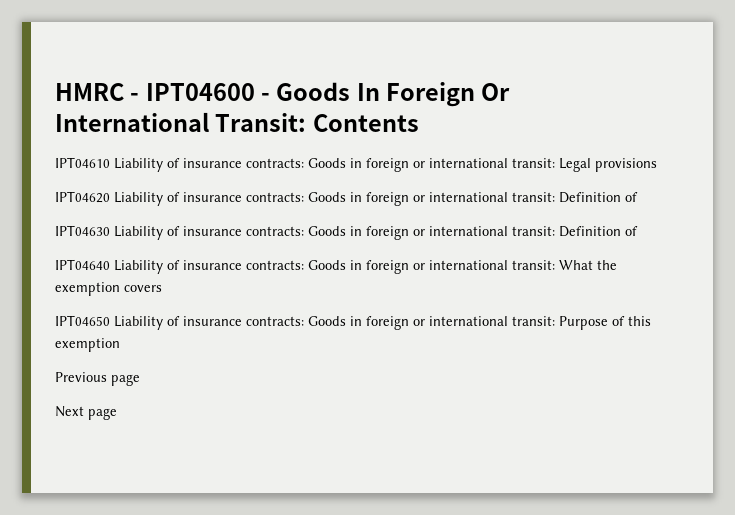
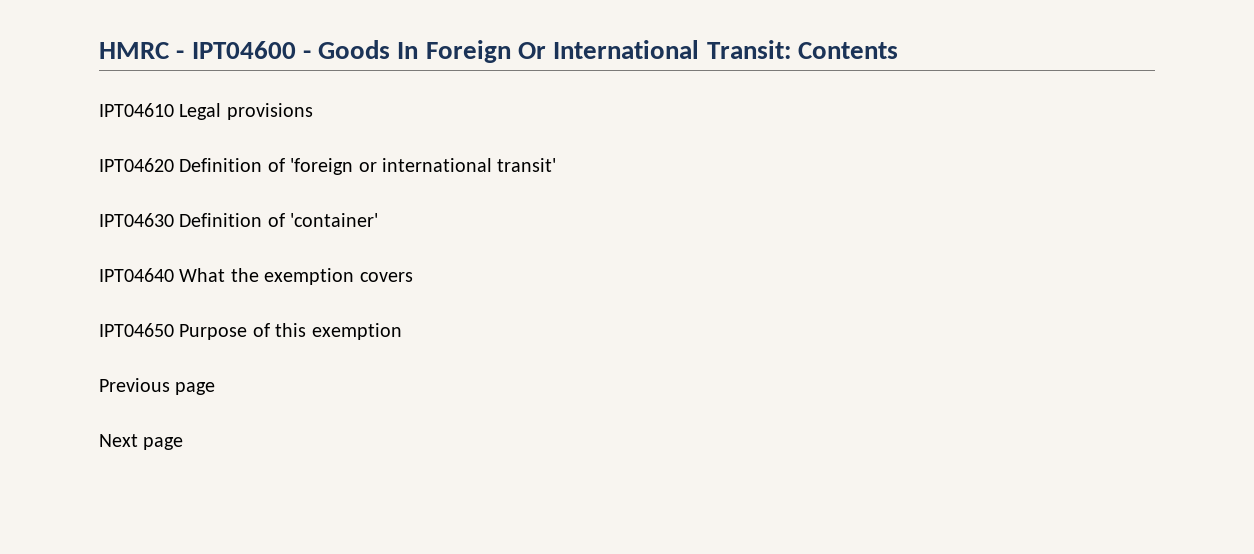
[114,158,657,172] [55,191,638,206] [55,225,638,240] [55,259,555,274] Liability of insurance contracts: Goods in foreign or international transit: Legal provisions // IPT04620 Liability of insurance contracts: Goods in foreign or international transit: Definition of // IPT04630 Liability of insurance contracts: Goods in foreign or international transit: Definition of // IPT04640 Liability of insurance contracts: Goods in foreign or international transit: -> [179,103,313,120] [99,158,557,175] [99,213,379,227] [99,268,174,282] Legal provisions // IPT04620 Definition of 'foreign or international transit' // IPT04630 Definition of 'container' // IPT04640
[114,316,555,330] Liability of insurance contracts: Goods in foreign or international transit: -> (174, 330) none

